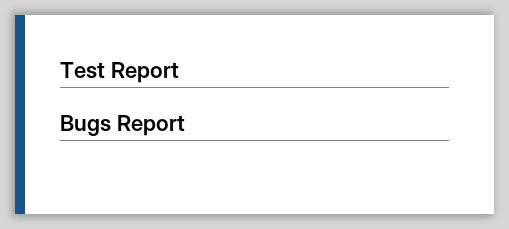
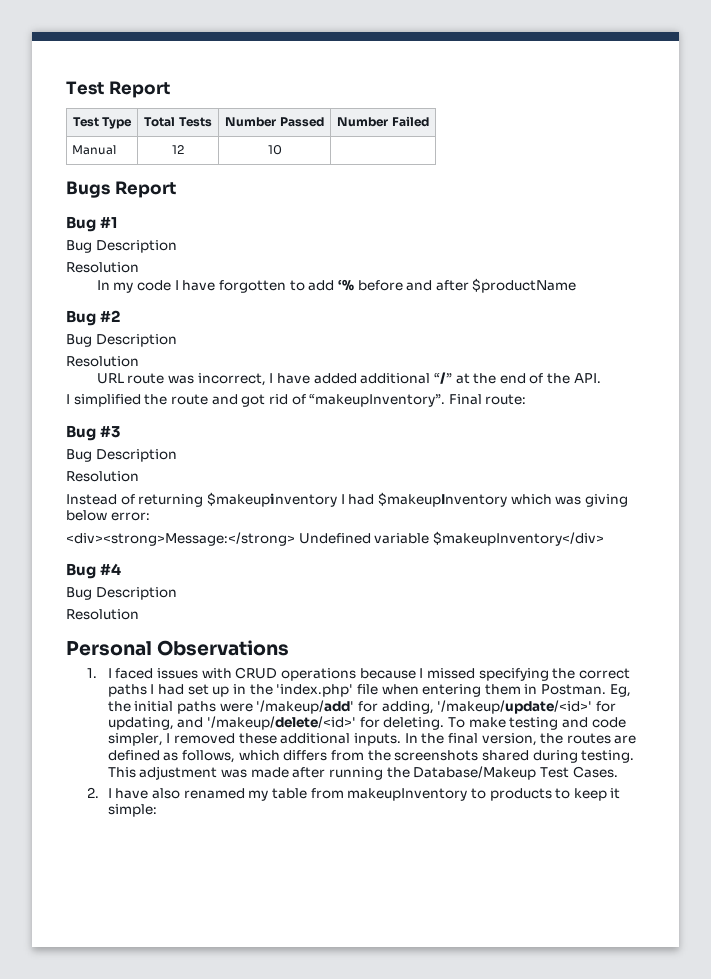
[60,115,185,136] // Bugs Report -> [72,117,133,129] [144,117,212,127] [225,117,324,127] [337,116,429,127] [71,145,116,155] [172,145,184,154] [267,145,282,155] [66,181,176,198] [66,216,118,232] [66,240,177,253] [66,262,139,273] [96,278,577,293] [66,310,121,326] [66,334,177,347] [66,356,139,367] [96,372,601,386] [66,394,527,407] [66,425,121,441] [66,449,177,462] [66,471,139,482] [66,492,628,507] [66,510,150,521] [66,531,604,546] [66,563,122,579] [66,587,177,600] [66,609,139,620] [66,640,290,656] [86,667,630,681] [107,684,631,697] [107,700,616,714] [107,716,626,730] [107,733,637,746] [107,750,635,763] [107,766,618,780] [86,787,621,801] [107,804,157,817] // Test Type | Total Tests | Number Passed | Number Failed // Manual | 12 | 10 | // Bugs Report // Bug #1 // Bug Description // Resolution // In my code I have forgotten to add ‘% before and after $productName // Bug #2 // Bug Description // Resolution // URL route was incorrect, I have added additional “/” at the end of the API. // I simplified the route and got rid of “makeupInventory”. Final route: // Bug #3 // Bug Description // Resolution // Instead of returning $makeupinventory I had $makeupInventory which was giving below error: // <div><strong>Message:</strong> Undefined variable $makeupInventory</div> // Bug #4 // Bug Description // Resolution // Personal Observations // 1. I faced issues with CRUD operations because I missed specifying the correct paths I had set up in the 'index.php' file when entering them in Postman. Eg, the initial paths were '/makeup/add' for adding, '/makeup/update/<id>' for updating, and '/makeup/delete/<id>' for deleting. To make testing and code simpler, I removed these additional inputs. In the final version, the routes are defined as follows, which differs from the screenshots shared during testing. This adjustment was made after running the Database/Makeup Test Cases. // 2. I have also renamed my table from makeupInventory to products to keep it simple:

